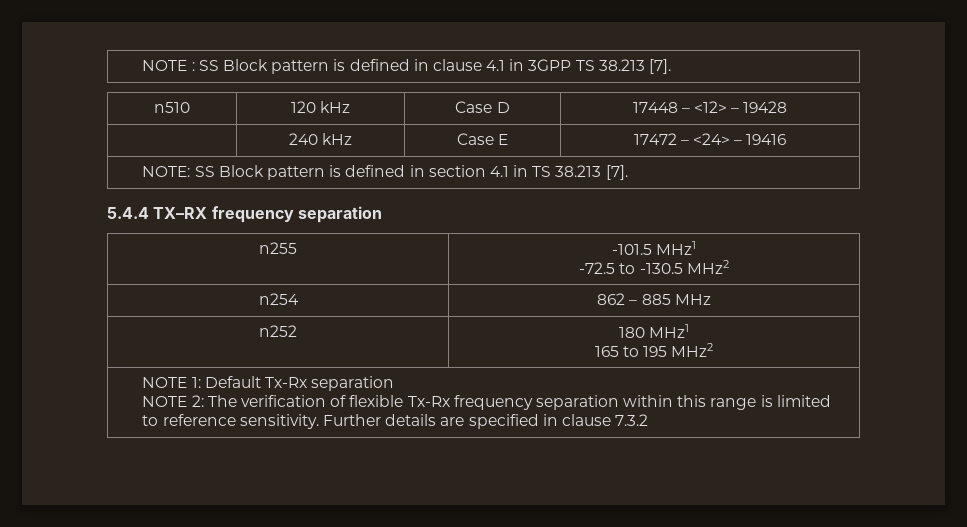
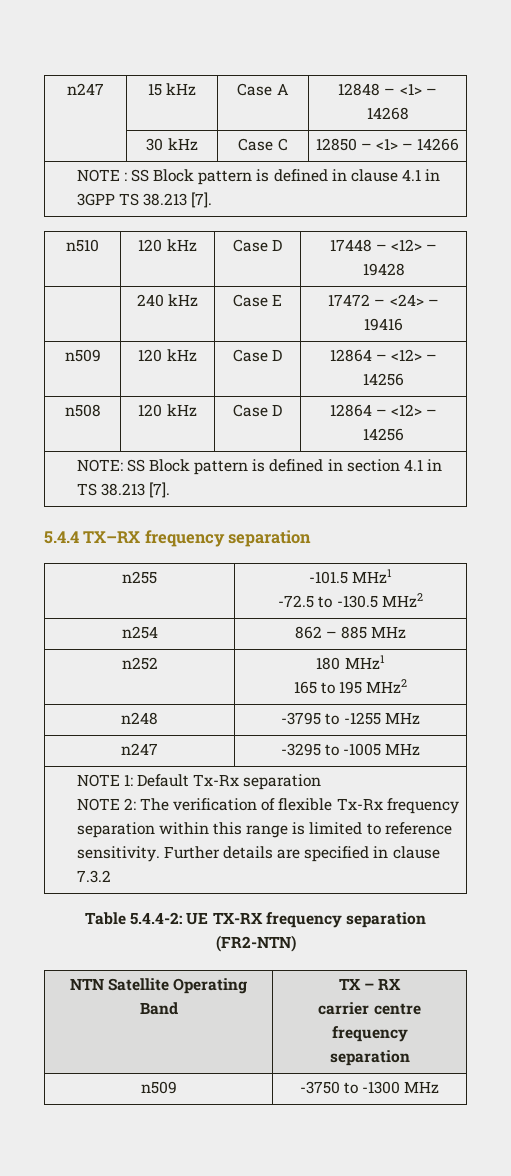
(142, 65) none -> [67,83,104,95] [147,83,197,96] [237,83,289,96] [338,83,437,96] [366,107,409,120] [146,138,198,151] [238,138,288,151] [315,138,460,151] n247 | 15 kHz | Case A | 12848 – <1> – 14268 // | 30 kHz | Case C | 12850 – <1> – 14266 //
(787, 139) none -> [64,349,101,362] [138,349,197,362] [232,349,283,362] [329,349,438,362] [363,373,404,386] [64,404,101,417] [138,404,197,417] [232,404,283,417] [329,404,438,417] [363,428,404,441] // n509 | 120 kHz | Case D | 12864 – <12> – 14256 // n508 | 120 kHz | Case D | 12864 – <12> – 14256
(714, 350) none -> [121,712,158,725] [281,712,420,725] [121,743,158,755] [280,743,421,756] // n248 | -3795 to -1255 MHz // n247 | -3295 to -1005 MHz
(649, 420) none -> [85,912,426,928] [215,935,296,952] [69,978,248,994] [139,1002,178,1015] [338,978,402,990] [318,1002,421,1015] [331,1026,408,1042] [329,1050,410,1066] [140,1081,177,1094] [299,1081,440,1094] // Table 5.4.4-2: UE TX-RX frequency separation (FR2-NTN) // NTN Satellite Operating Band | TX – RX // carrier centre frequency // separation // n509 | -3750 to -1300 MHz

